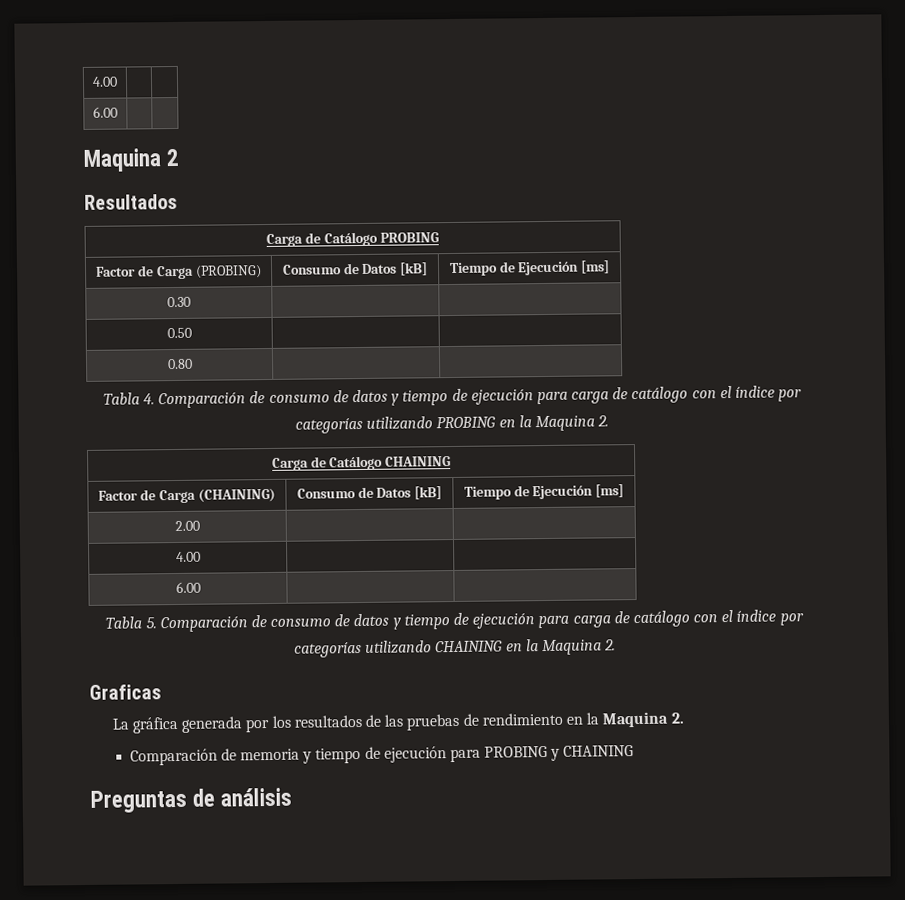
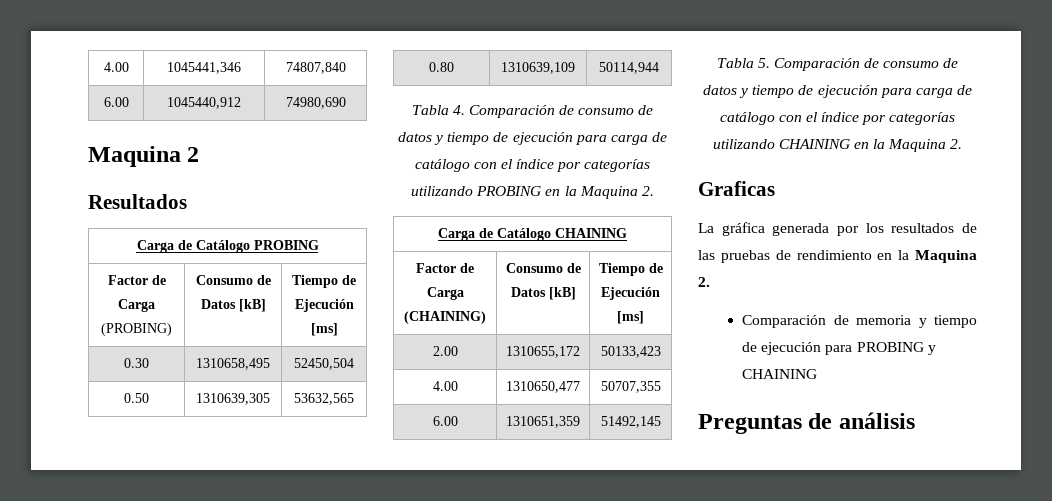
[92,76,118,87] [93,106,118,118] 4.00 | | // 6.00 | | -> [103,62,129,72] [167,62,241,74] [285,62,346,74] [103,97,129,107] [167,97,241,109] [285,97,346,109] 4.00 | 1045441,346 | 74807,840 // 6.00 | 1045440,912 | 74980,690
(191, 302) | -> [196,358,270,370] [294,358,354,370] 1310658,495 | 52450,504
(192, 333) | -> [196,393,270,405] [294,393,354,405] 1310639,305 | 53632,565
(193, 364) | -> [501,62,575,74] [599,62,659,74] 1310639,109 | 50114,944
[175,551,201,563] [175,581,201,594] | // 4.00 | | // 6.00 | | -> [506,346,580,358] [600,346,661,358] [432,381,458,391] [506,381,580,393] [600,381,661,393] [432,416,458,426] [506,416,580,428] [600,416,661,428] 1310655,172 | 50133,423 // 4.00 | 1310650,477 | 50707,355 // 6.00 | 1310651,359 | 51492,145

